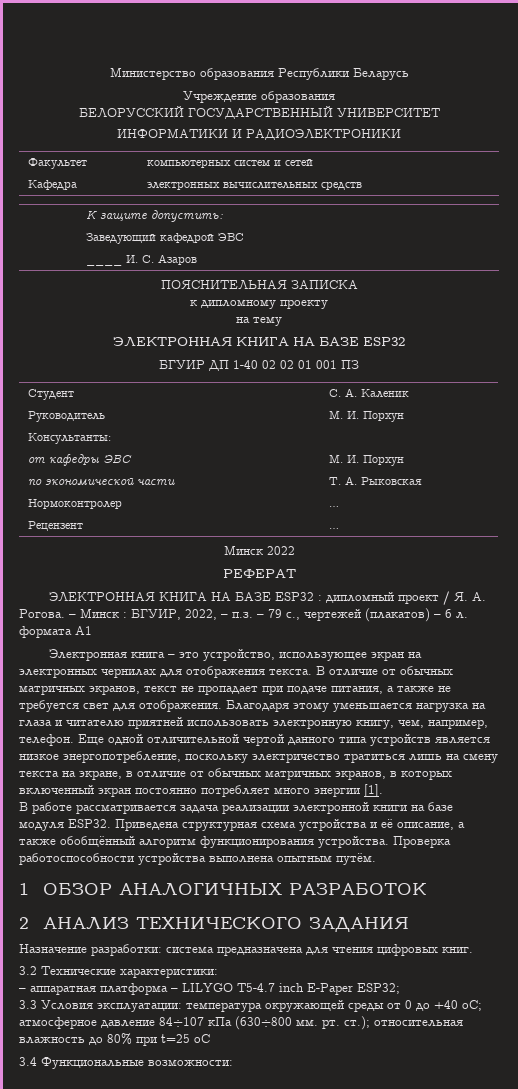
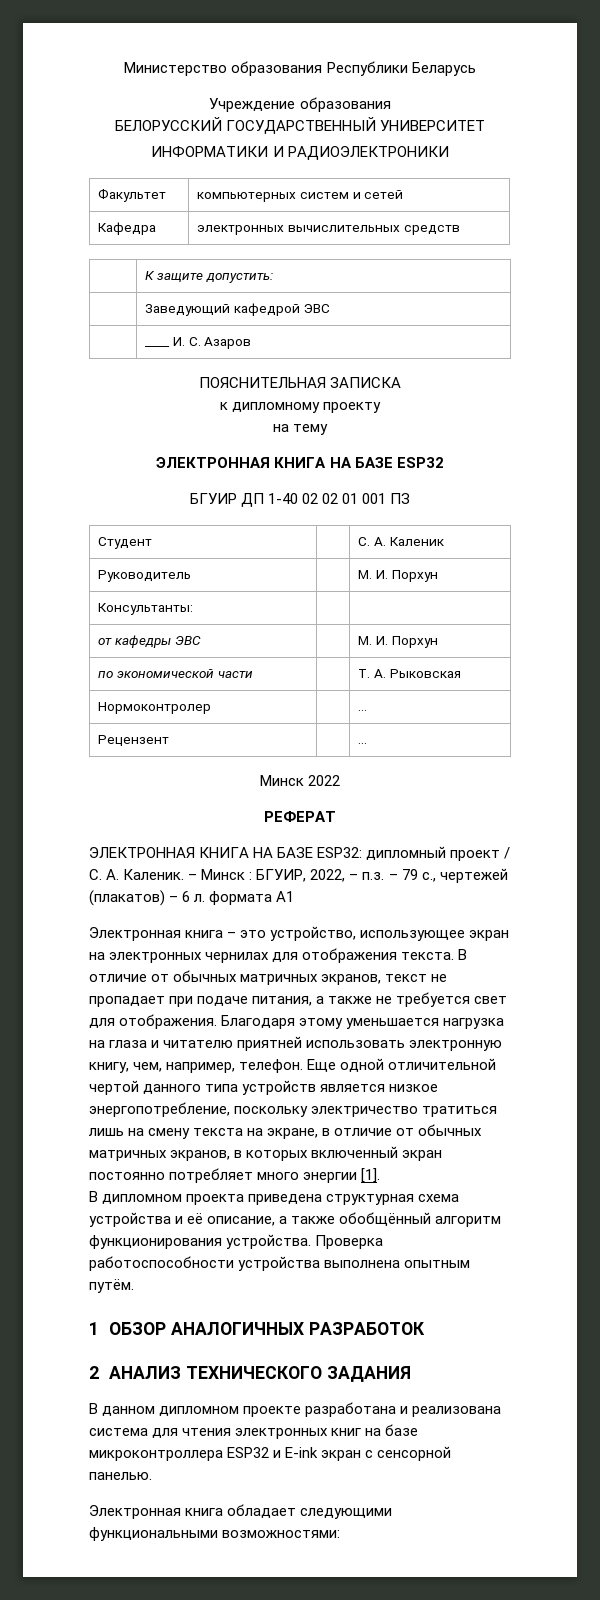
[275,592,323,601] ESP32 : -> [317,847,363,858] ESP32:
[454,592,487,601] [19,609,65,618] Я. А. Рогова. -> [89,869,185,880] С. А. Каленик.
[32,802,453,814] [19,819,179,831] работе рассматривается задача реализации электронной книги на базе модуля ESP32. Приведена -> [102,1194,323,1205] дипломном проекта приведена
[19,944,473,956] [19,966,218,978] [19,983,400,995] [19,1000,482,1012] [19,1016,463,1030] [19,1033,210,1046] [19,1057,233,1069] Назначение разработки: система предназначена для чтения цифровых книг. // 3.2 Технические характеристики: // – аппаратная платформа – LILYGO T5-4.7 inch E-Paper ESP32; // 3.3 Условия эксплуатации: температура окружающей среды от 0 до +40 оС; атмосферное давление 84÷107 кПа (630÷800 мм. рт. ст.); относительная влажность до 80% при t=25 оС // 3.4 Функциональные возможности: -> [89,1402,502,1417] [89,1424,419,1439] [89,1446,452,1461] [89,1472,152,1480] [89,1504,393,1519] [89,1527,341,1541] В данном дипломном проекте разработана и реализована система для чтения электронных книг на базе микроконтроллера ESP32 и E-ink экран с сенсорной панелью. // Электронная книга обладает следующими функциональными возможностями:

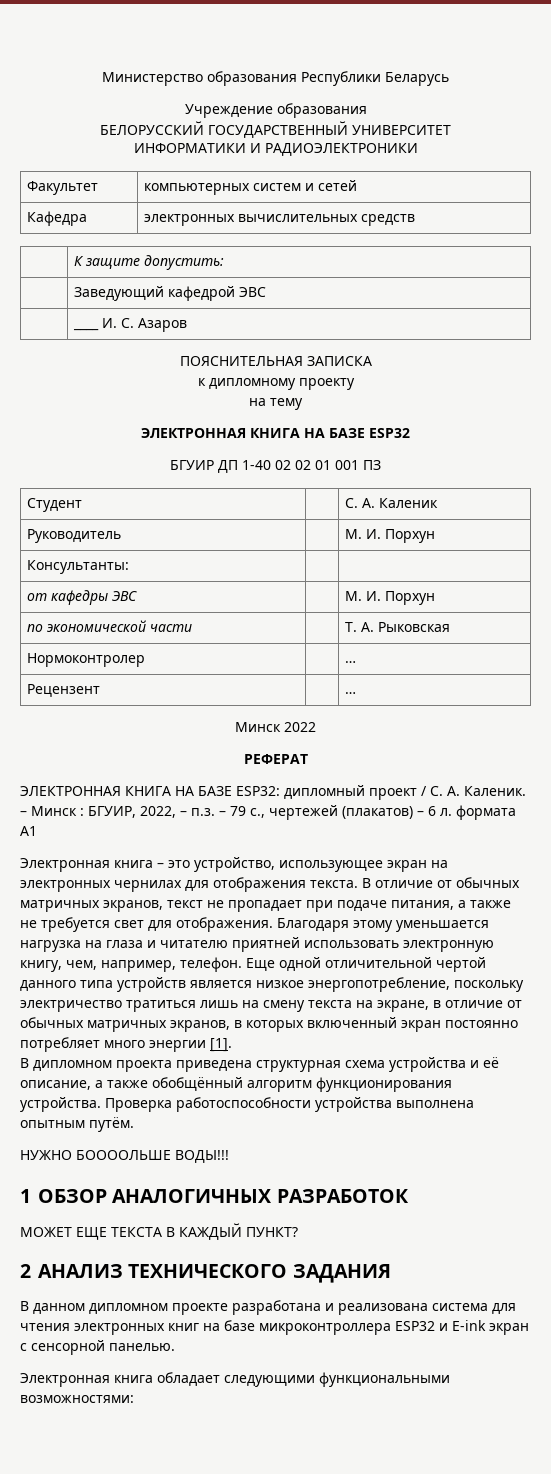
(134, 1286) none -> [20,1150,229,1163] // НУЖНО БООООЛЬШЕ ВОДЫ!!!
(425, 1328) none -> [20,1223,298,1240] // МОЖЕТ ЕЩЕ ТЕКСТА В КАЖДЫЙ ПУНКТ?

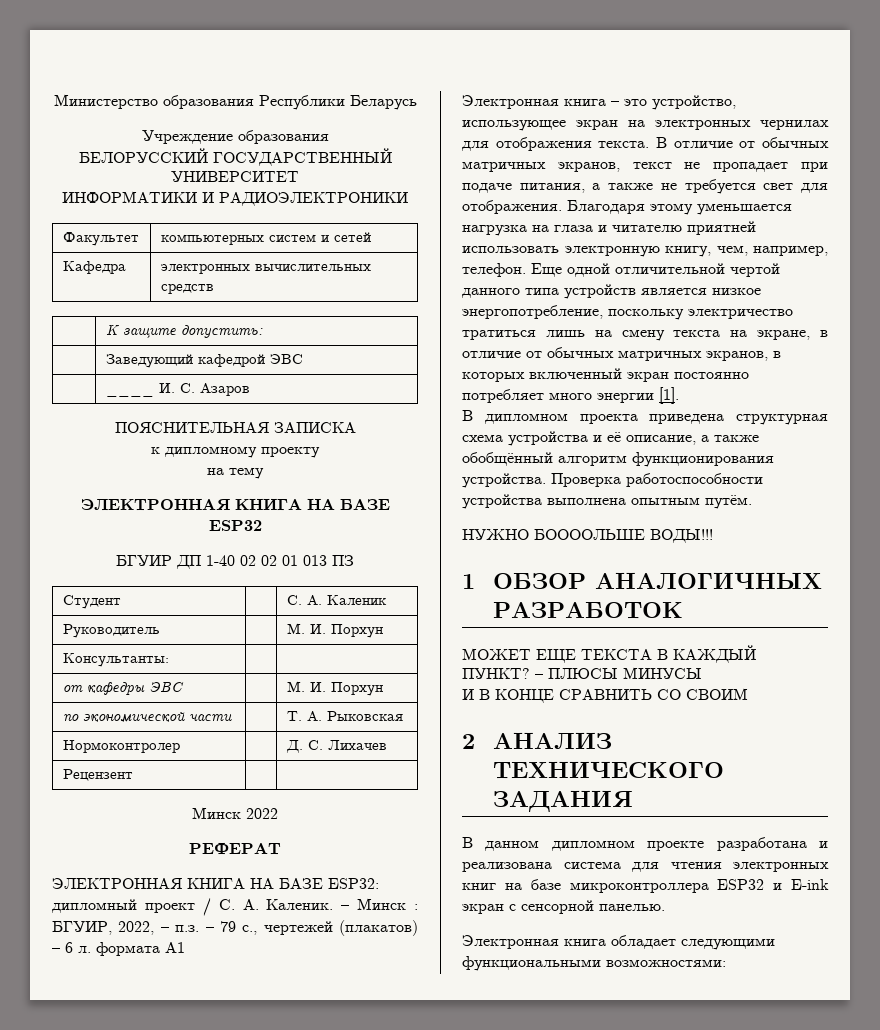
[335,460,359,470] 001 -> [303,555,327,566] 013
[345,661,357,663] … -> [285,740,387,753] Д. С. Лихачев
[345,692,357,694] … -> (133, 775) none
(298, 1232) none -> [535,667,702,679] [462,688,748,703] – ПЛЮСЫ МИНУСЫ // И В КОНЦЕ СРАВНИТЬ СО СВОИМ

